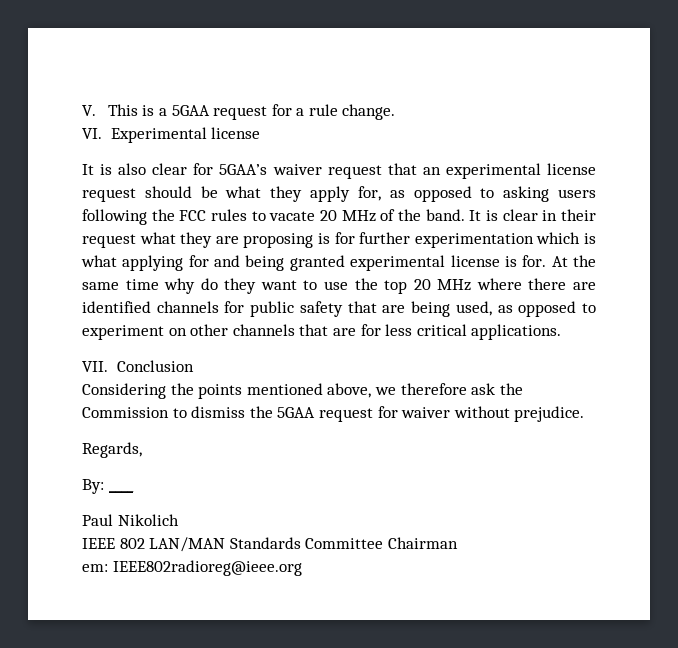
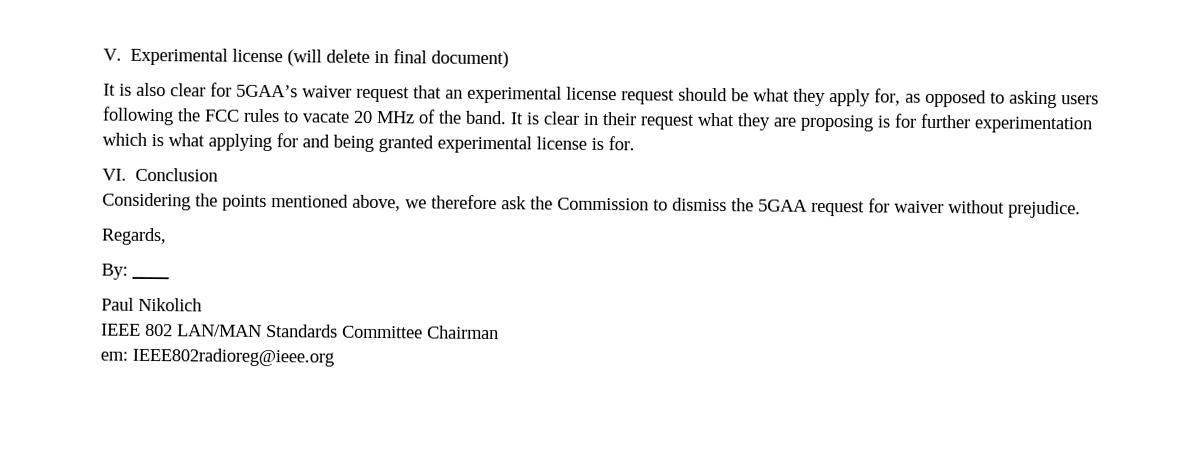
[107,104,396,120] [82,127,261,143] This is a 5GAA request for a rule change. // VI. Experimental license -> [130,47,510,69] Experimental license (will delete in final document)
[551,255,597,267] [82,278,596,294] [82,301,597,317] [82,324,562,340] [82,361,108,372] At the same time why do they want to use the top 20 MHz where there are identified channels for public safety that are being used, as opposed to experiment on other channels that are for less critical applications. // VII. -> [102,168,127,181] // VI.

